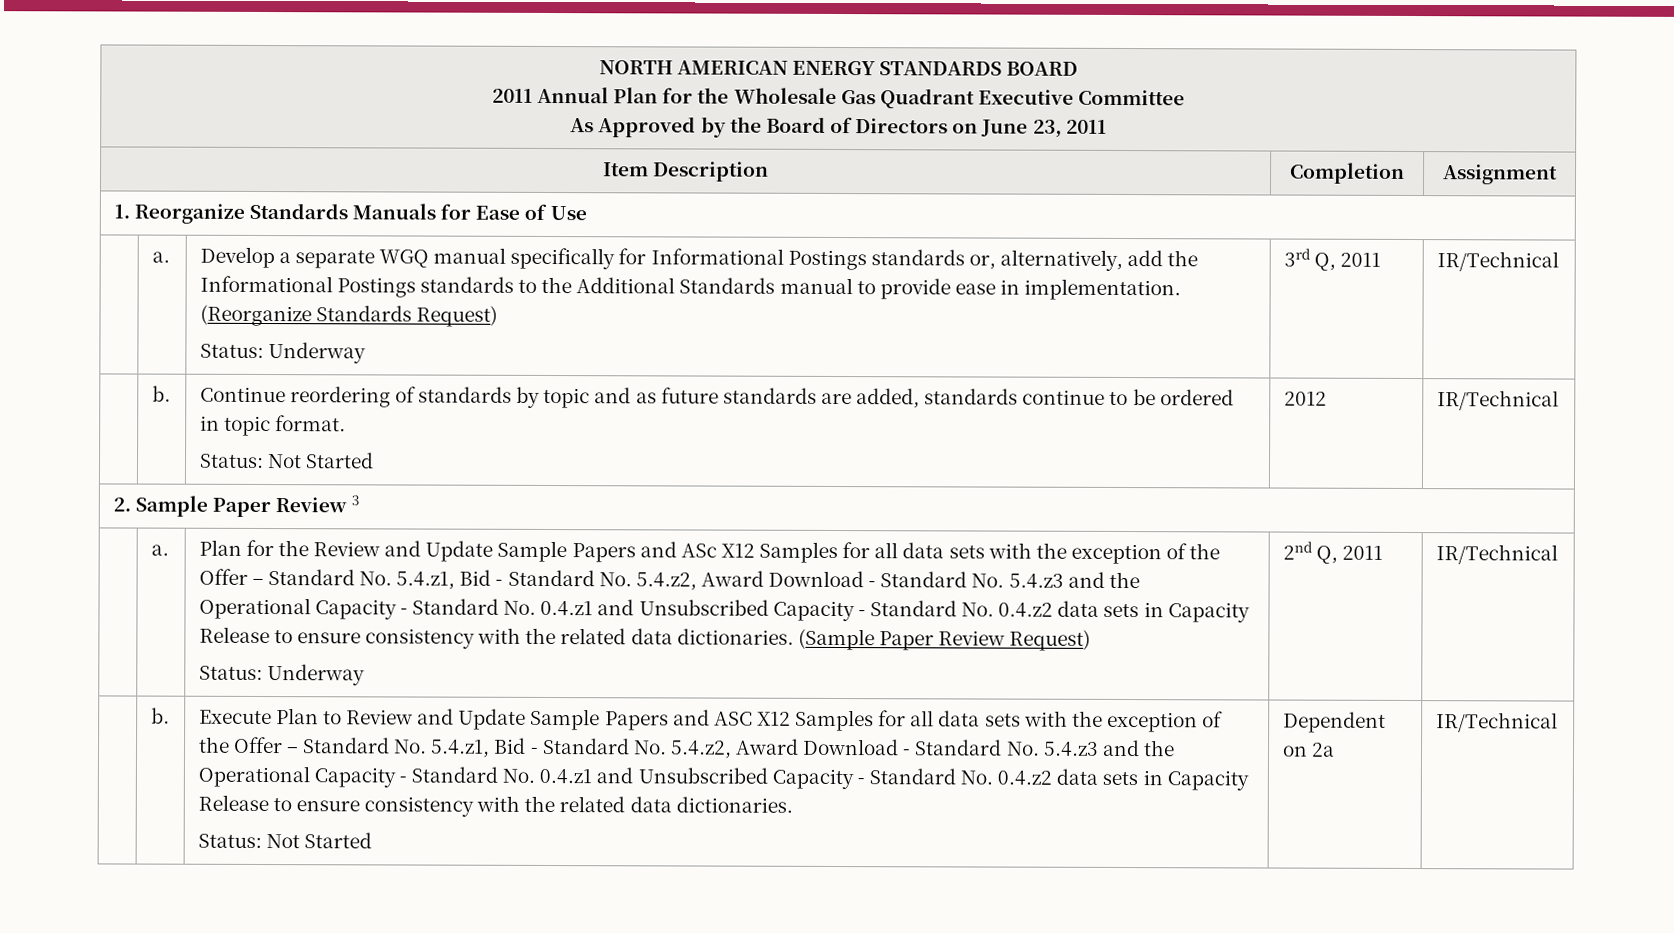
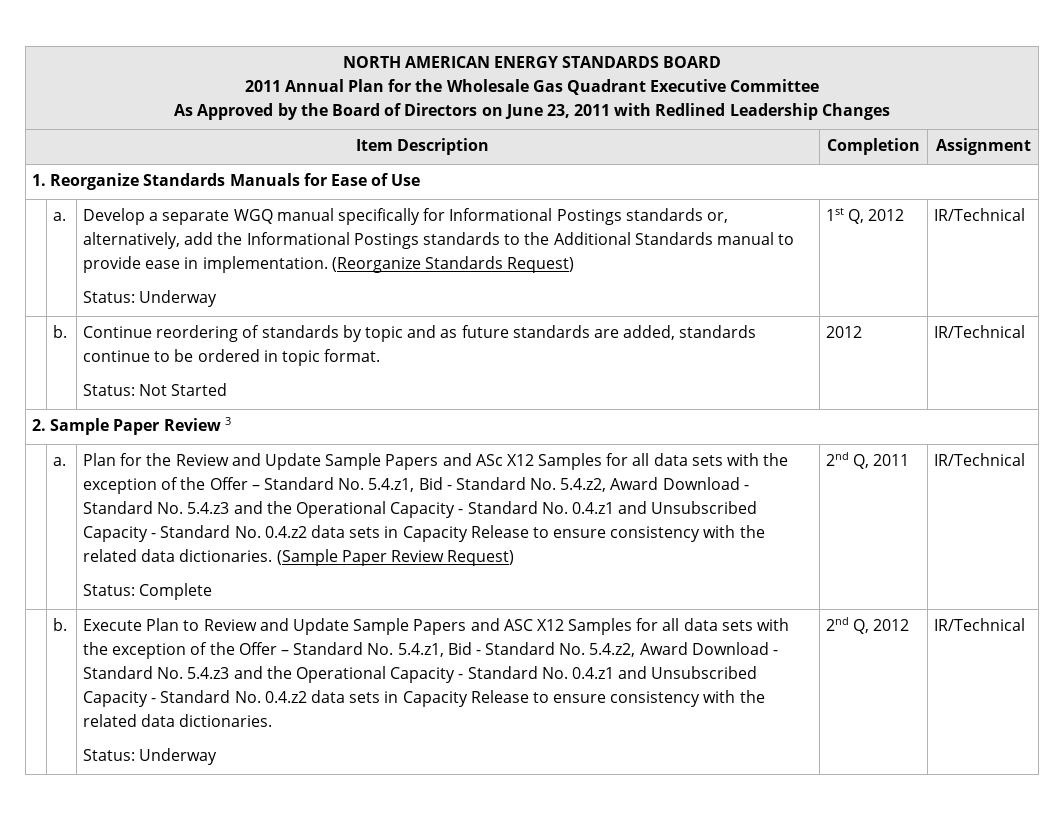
(1107, 126) none -> [614,103,890,120] with Redlined Leadership Changes
[1283,248,1381,271] 3rd Q, 2011 -> [826,208,905,224] 1st Q, 2012
[266,664,365,686] Underway -> [139,583,213,600] Complete
[265,832,372,849] [1282,711,1386,733] [1281,742,1335,757] Not Started | Dependent on 2a -> [139,748,218,765] [826,617,910,634] Underway | 2nd Q, 2012

